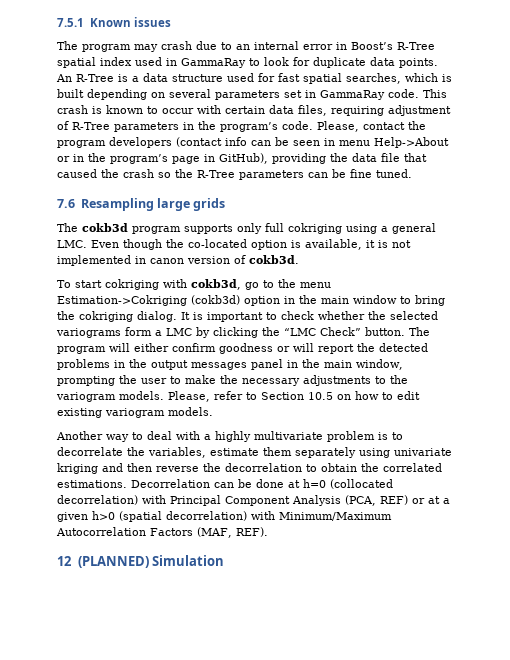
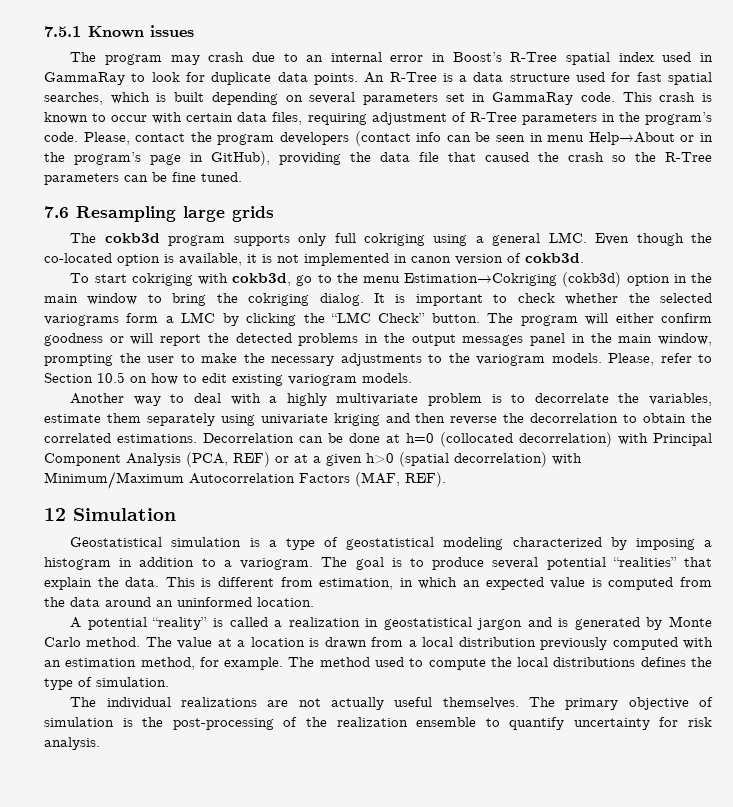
[374,137,449,148] Help->About -> [588,132,675,145] Help→About
[57,295,187,306] Estimation->Cokriging -> [404,273,558,286] Estimation→Cokriging
[77,556,149,568] (PLANNED) -> (66, 514) none
(225, 560) none -> [70,537,712,550] [44,557,712,570] [44,577,713,590] [44,597,314,607] [70,616,712,630] [44,637,713,650] [44,657,712,670] [44,677,169,690] [70,697,713,710] [44,717,713,730] [44,737,100,750] // Geostatistical simulation is a type of geostatistical modeling characterized by imposing a histogram in addition to a variogram. The goal is to produce several potential “realities” that explain the data. This is different from estimation, in which an expected value is computed from the data around an uninformed location. // A potential “reality” is called a realization in geostatistical jargon and is generated by Monte Carlo method. The value at a location is drawn from a local distribution previously computed with an estimation method, for example. The method used to compute the local distributions defines the type of simulation. // The individual realizations are not actually useful themselves. The primary objective of simulation is the post-processing of the realization ensemble to quantify uncertainty for risk analysis.

